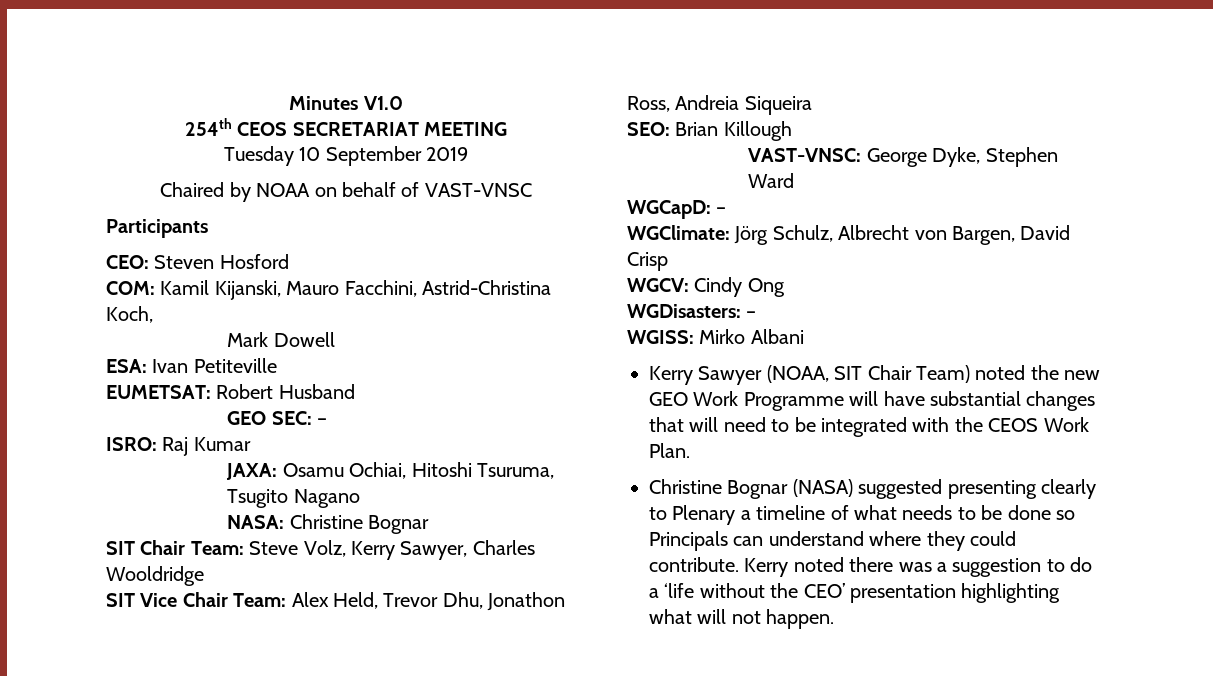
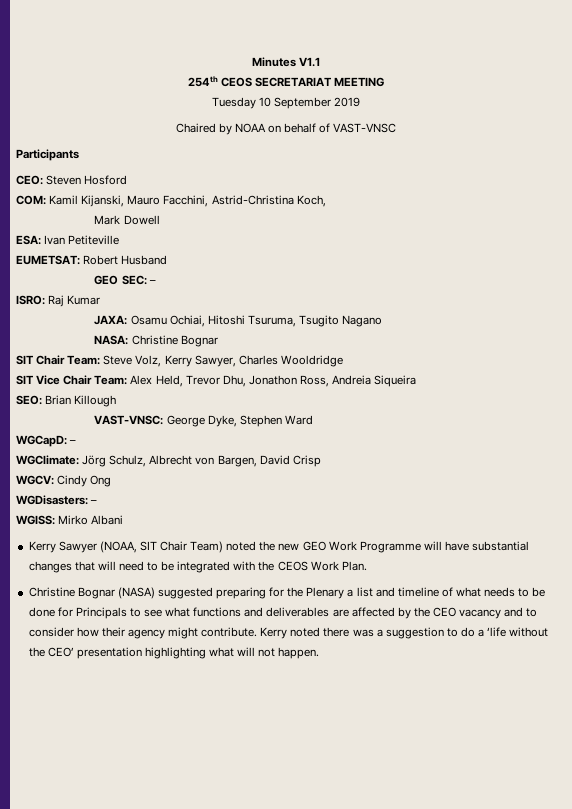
[363,96,403,110] V1.0 -> [299,57,321,67] V1.1
[947,479,1096,499] [649,505,751,525] presenting clearly to Plenary a -> [216,587,395,599] preparing for the Plenary a list and
[1056,510,1075,520] [649,531,1016,551] so Principals can understand where they could -> [57,607,538,619] [28,627,199,639] for Principals to see what functions and deliverables are affected by the CEO vacancy and to consider how their agency might

